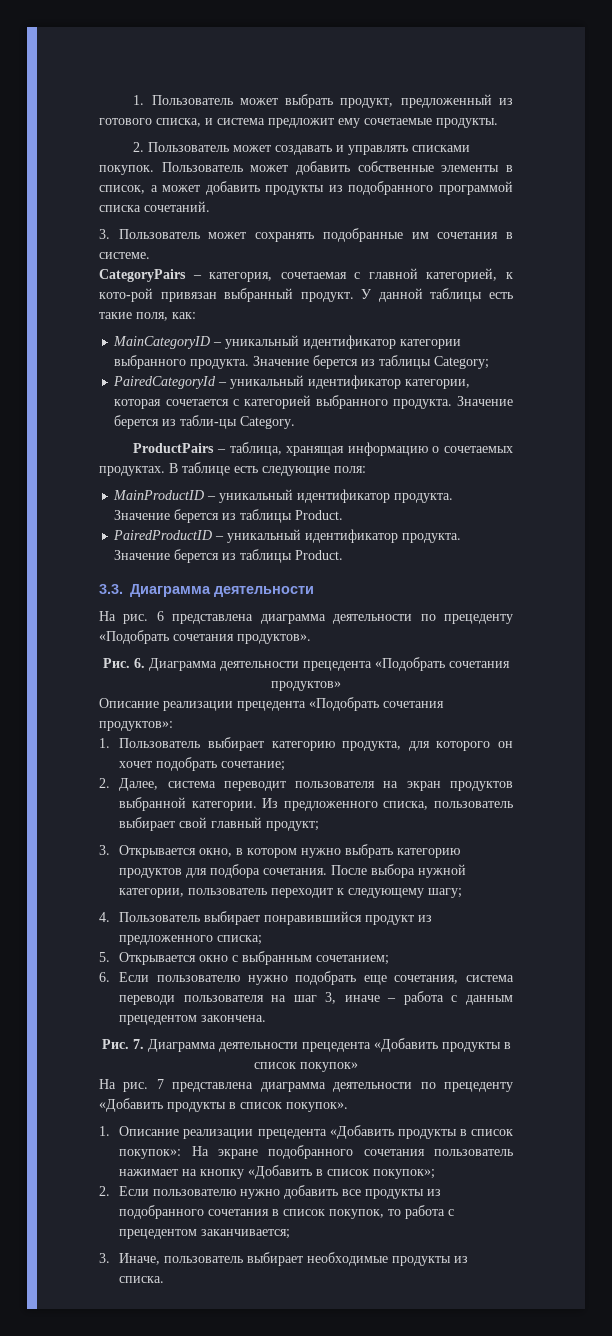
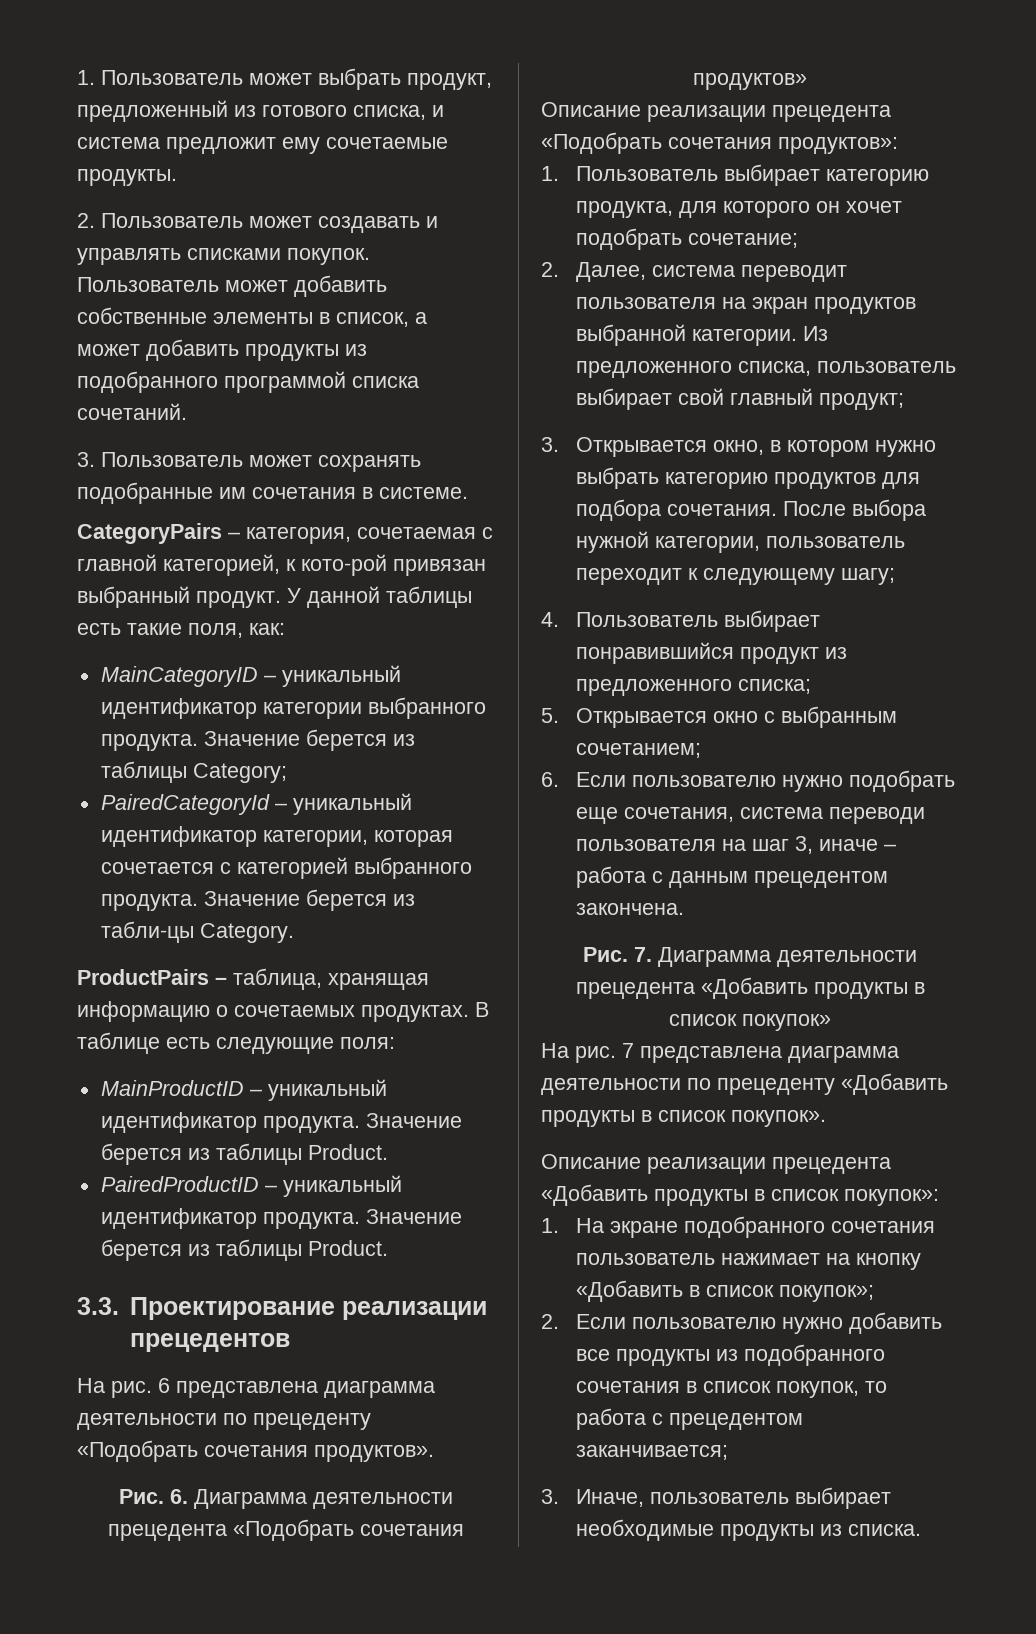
[130,584,314,597] Диаграмма деятельности -> [129,1297,487,1320] [129,1333,290,1352] Проектирование реализации прецедентов
[99,1126,110,1136] 1. -> (826, 1118) none
(182, 1154) none -> [541,1218,559,1233] // 1.

